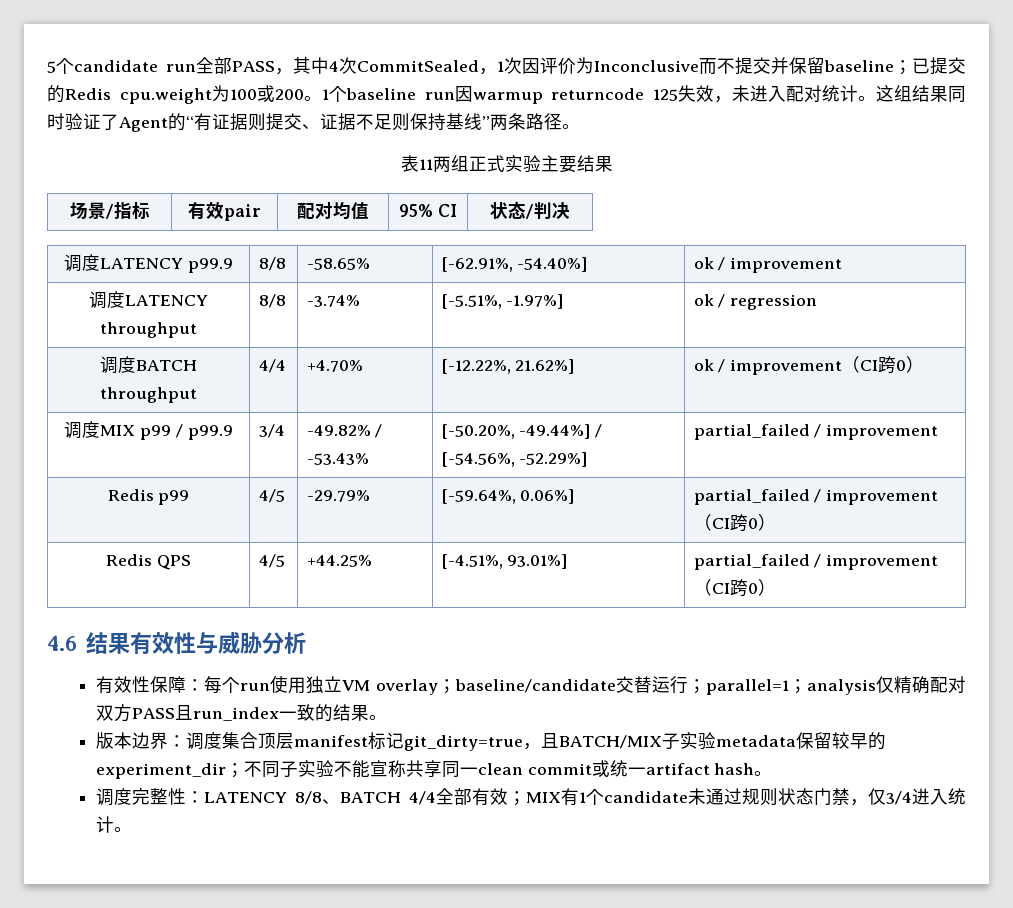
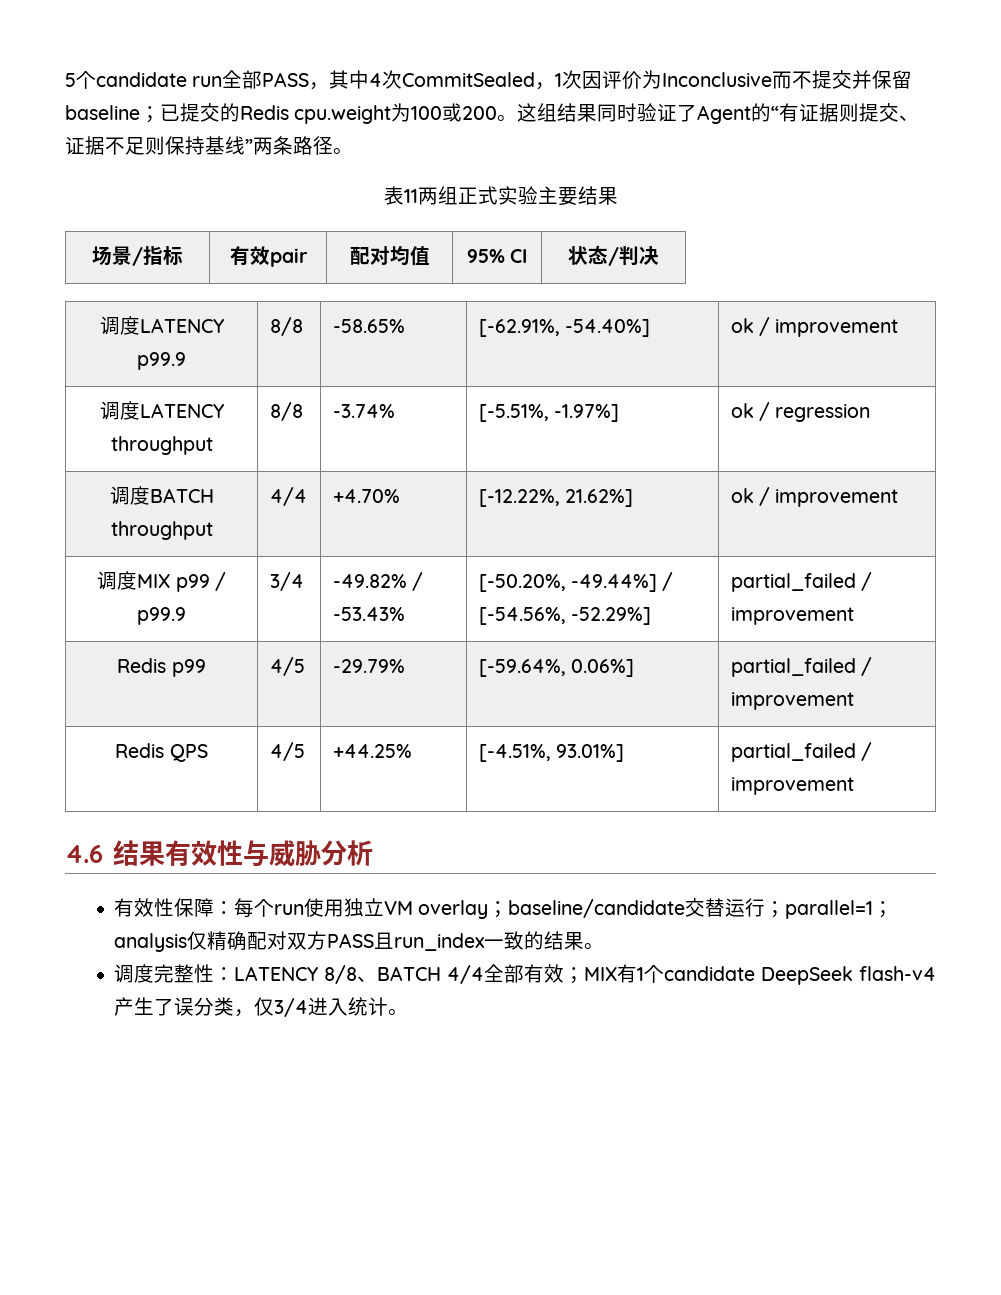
[321,85,876,104] 1个baseline run因warmup returncode 125失效，未进入配对统计。 -> (518, 118) none
[842,356,925,374] （CI跨0） -> (899, 498) none
[693,514,776,532] （CI跨0） -> (854, 701) none
[693,579,776,597] （CI跨0） -> (854, 786) none
[96,732,887,751] [96,760,773,779] // 版本边界：调度集合顶层manifest标记git_dirty=true，且BATCH/MIX子实验metadata保留较早的experiment_dir；不同子实验不能宣称共享同一clean commit或统一artifact hash。 -> (605, 946) none
[688,788,850,806] 未通过规则状态门禁 -> [761,966,936,985] [114,997,235,1016] DeepSeek flash-v4产生了误分类

